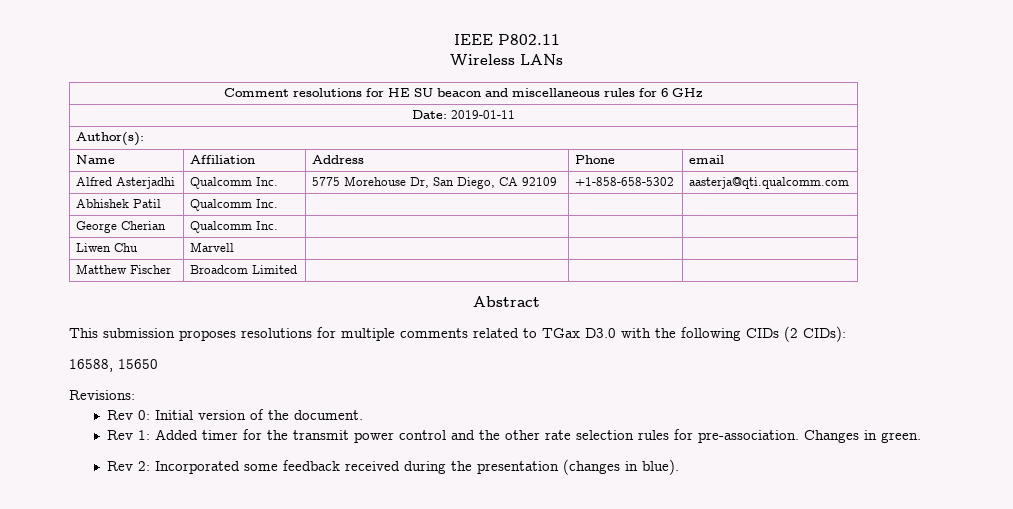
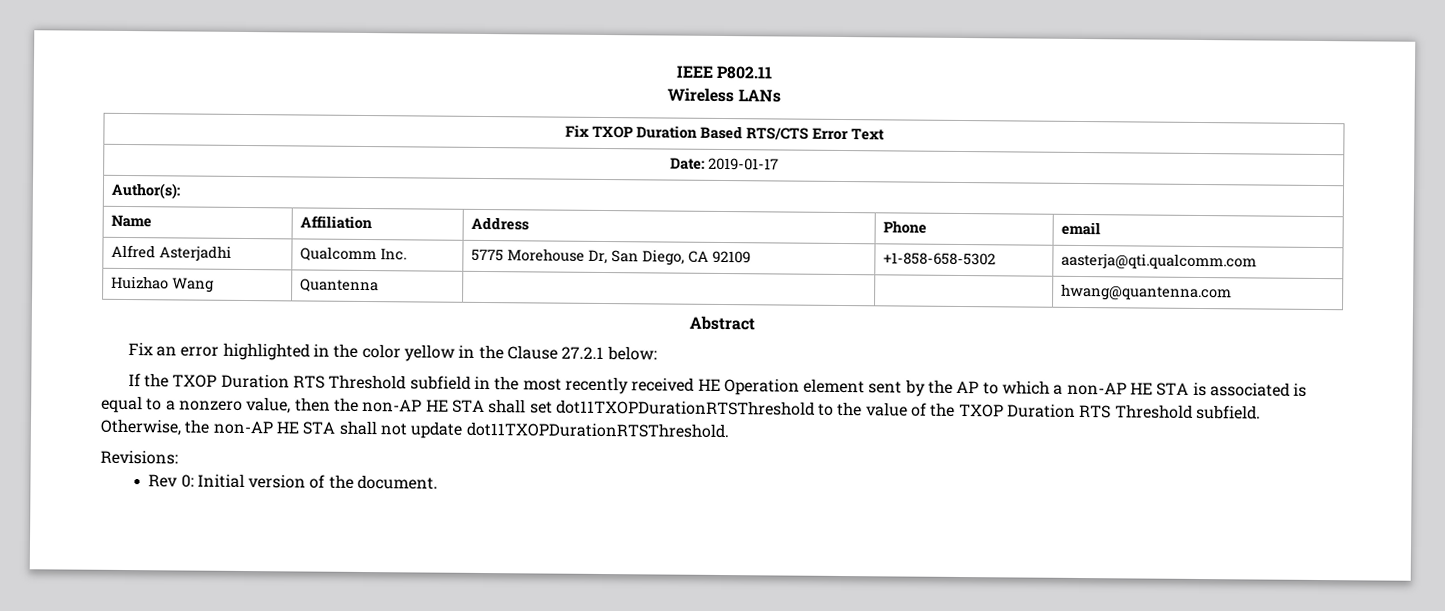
[224,88,703,97] Comment resolutions for HE SU beacon and miscellaneous rules for 6 GHz -> [564,124,885,141] Fix TXOP Duration Based RTS/CTS Error Text
[451,110,515,119] 2019-01-11 -> [707,157,779,171] 2019-01-17
[75,199,161,208] [189,199,278,211] [75,221,166,233] [189,221,278,233] [75,243,138,252] [189,242,234,252] [75,264,171,274] [189,265,297,274] [473,296,540,307] [69,326,846,342] [69,359,158,372] Abhishek Patil | Qualcomm Inc. | | | // George Cherian | Qualcomm Inc. | | | // Liwen Chu | Marvell | | | // Matthew Fischer | Broadcom Limited | | | // Abstract // This submission proposes resolutions for multiple comments related to TGax D3.0 with the following CIDs (2 CIDs): // 16588, 15650 -> [111,275,215,293] [300,278,380,293] [1061,283,1233,302] [689,315,755,331] [127,342,657,362] [127,373,1308,397] [101,395,1262,420] [100,418,730,439] Huizhao Wang | Quantenna | | | hwang@quantenna.com // Abstract // Fix an error highlighted in the color yellow in the Clause 27.2.1 below: // If the TXOP Duration RTS Threshold subfield in the most recently received HE Operation element sent by the AP to which a non-AP HE STA is associated is equal to a nonzero value, then the non-AP HE STA shall set dot11TXOPDurationRTSThreshold to the value of the TXOP Duration RTS Threshold subfield. Otherwise, the non-AP HE STA shall not update dot11TXOPDurationRTSThreshold.
[107,429,922,443] [107,459,680,475] // Rev 1: Added timer for the transmit power control and the other rate selection rules for pre-association. Changes in green. // Rev 2: Incorporated some feedback received during the presentation (changes in blue). -> (439, 482) none

